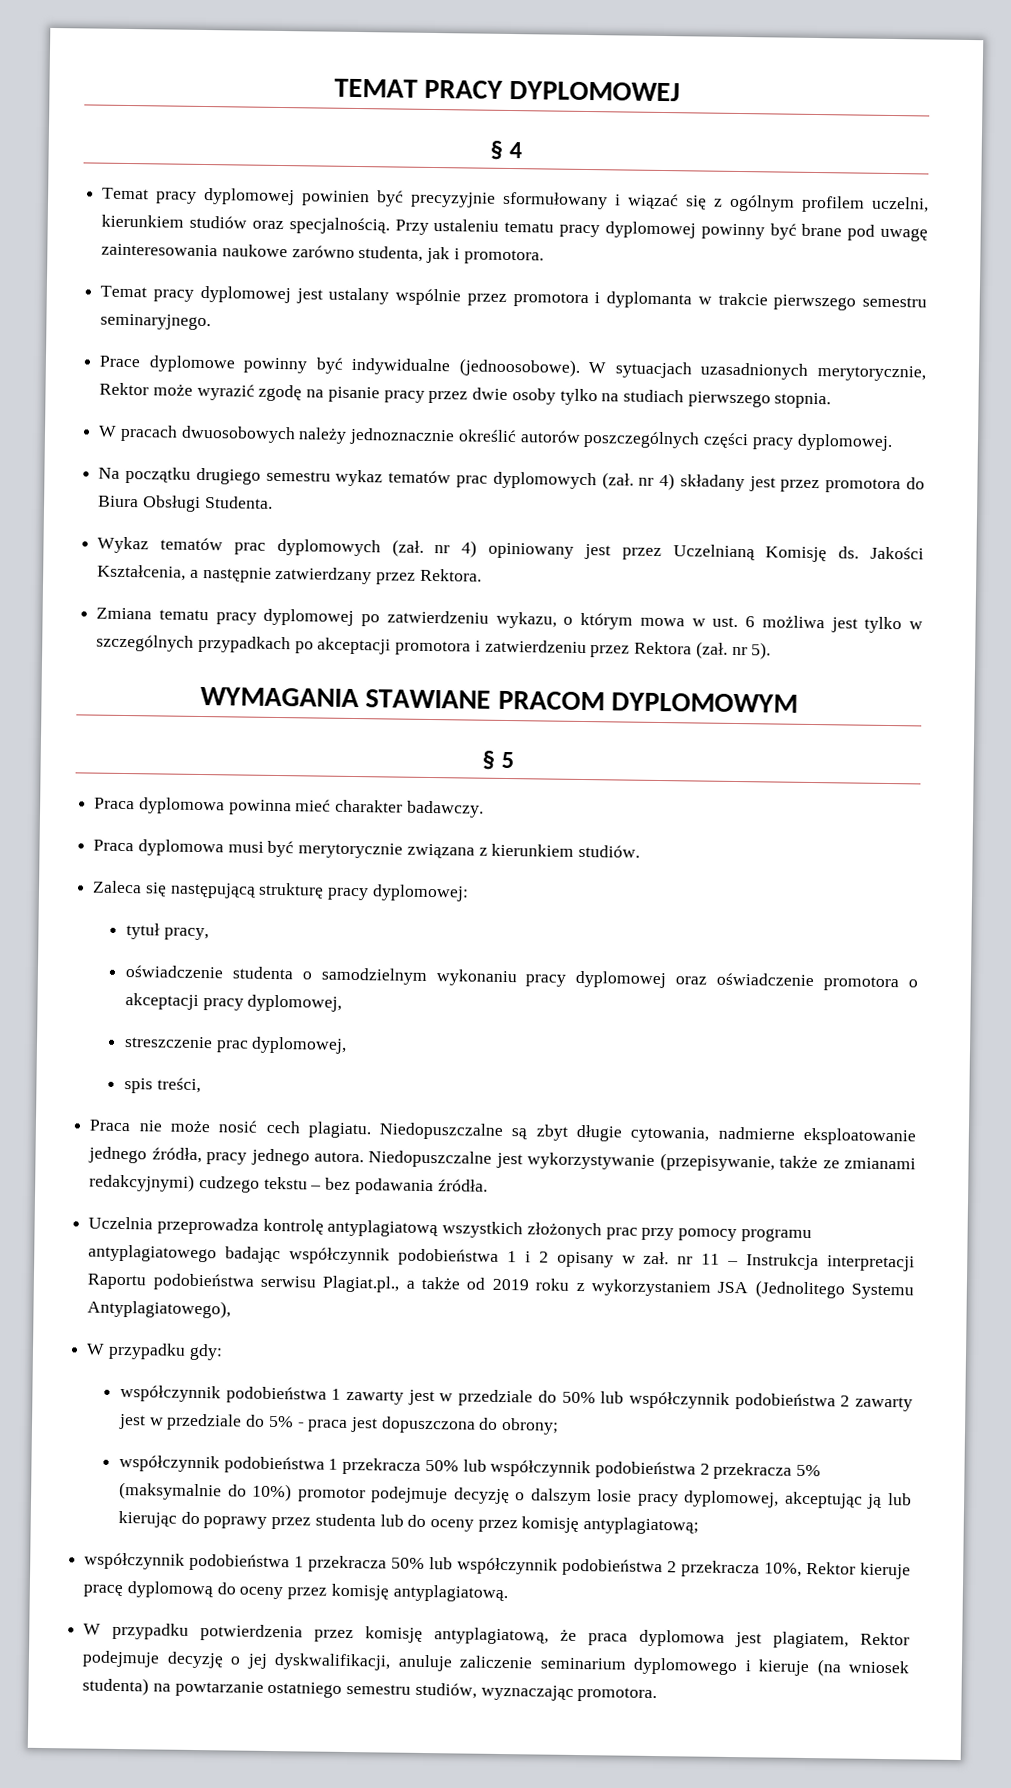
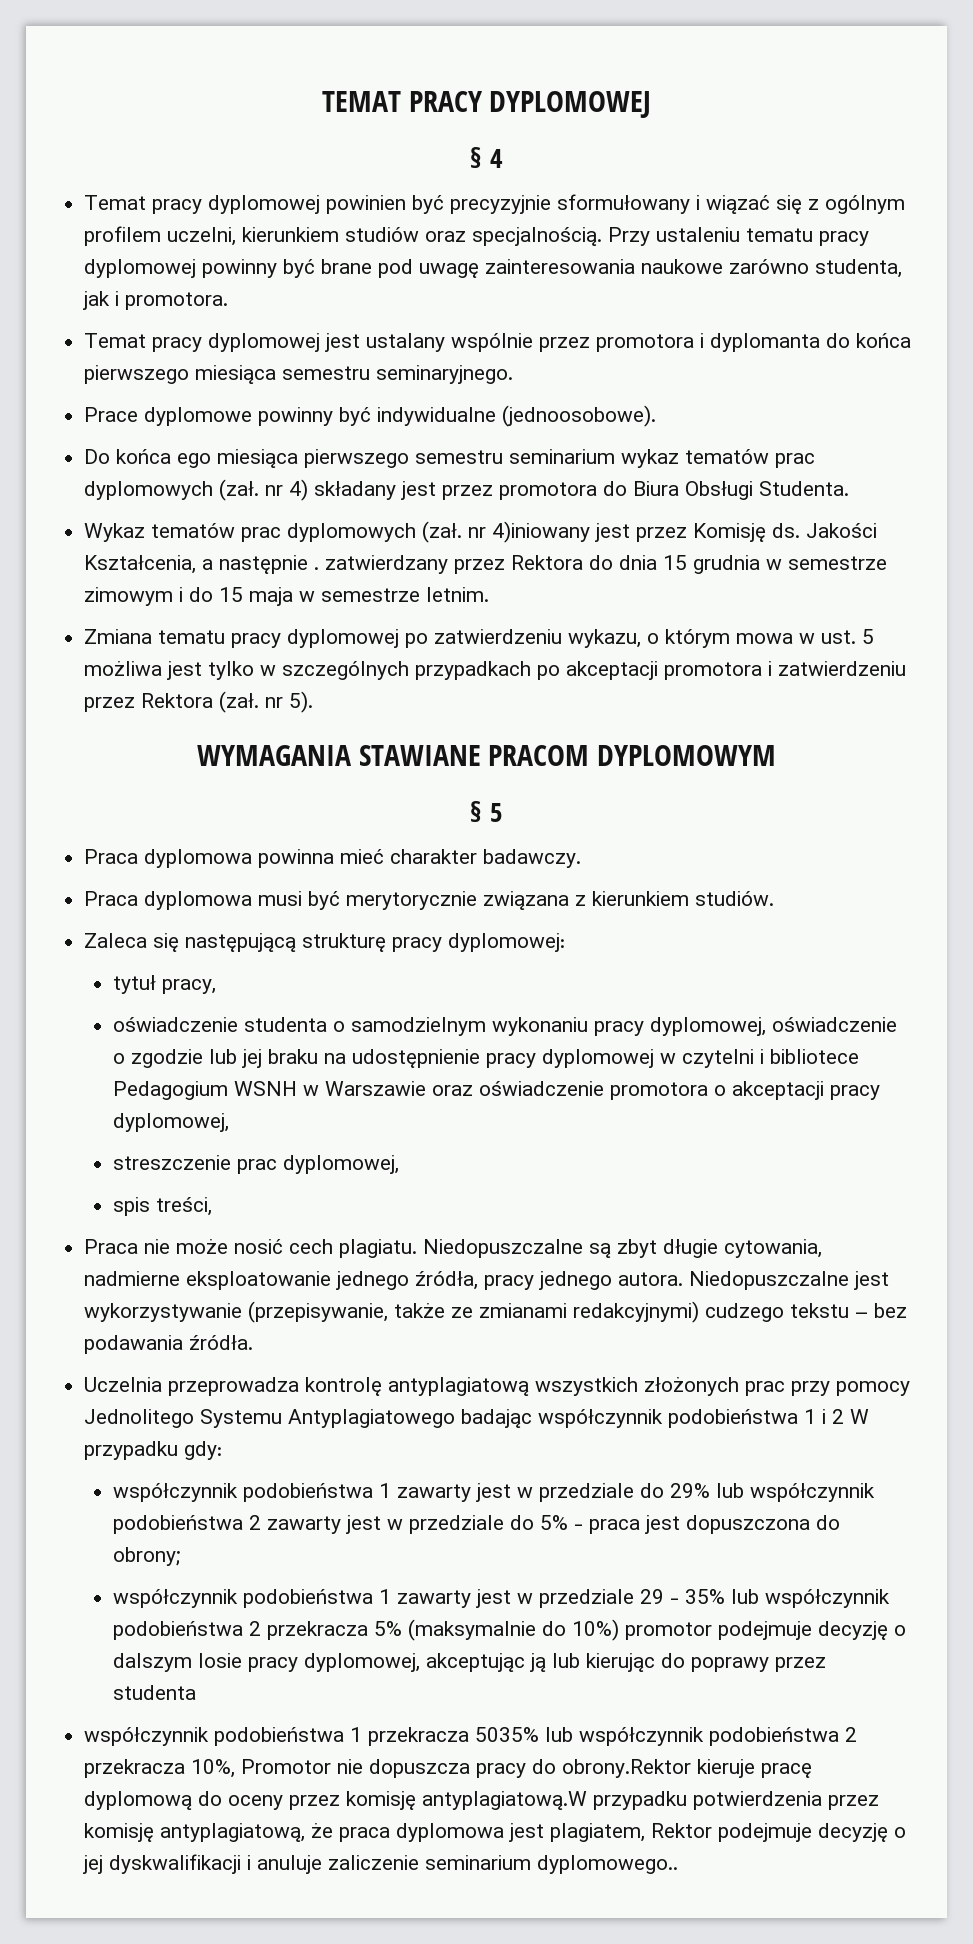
[697,292,857,311] w trakcie pierwszego -> [826,333,912,348] [84,365,277,384] do końca pierwszego miesiąca
[588,361,927,382] [99,382,832,409] [98,424,893,452] [98,466,331,485] W sytuacjach uzasadnionych merytorycznie, Rektor może wyrazić zgodę na pisanie pracy przez dwie osoby tylko na studiach pierwszego stopnia. // W pracach dwuosobowych należy jednoznacznie określić autorów poszczególnych części pracy dyplomowej. // Na początku drugiego semestru -> [84,449,616,468] // Do końca ego miesiąca pierwszego semestru seminarium
[461,540,755,561] 4) opiniowany jest przez Uczelnianą -> [492,521,688,543] 4)iniowany jest przez
(272, 575) none -> [314,567,320,570] .
[419,568,482,582] Rektora. -> [511,555,888,574] [84,587,490,606] Rektora do dnia 15 grudnia w semestrze zimowym i do 15 maja w semestrze letnim.
[745,616,756,628] 6 -> [862,629,875,644] 5
[575,970,667,989] dyplomowej -> [649,1017,897,1036] [112,1049,859,1068] [112,1081,426,1100] dyplomowej, oświadczenie o zgodzie lub jej braku na udostępnienie pracy dyplomowej w czytelni i bibliotece Pedagogium WSNH w Warszawie
[740,1228,812,1243] [88,1244,218,1263] programu antyplagiatowego -> [84,1409,456,1428] Jednolitego Systemu Antyplagiatowego
[556,1251,916,1272] [87,1273,915,1300] [87,1299,232,1319] opisany w zał. nr 11 – Instrukcja interpretacji Raportu podobieństwa serwisu Plagiat.pl., a także od 2019 roku z wykorzystaniem JSA (Jednolitego Systemu Antyplagiatowego), // -> (845, 1416) none
[561,1391,596,1404] 50% -> [669,1483,710,1498] 29%
[342,1457,459,1475] przekracza 50% -> [396,1589,725,1608] zawarty jest w przedziale 29 - 35%
[379,1514,700,1535] [84,1552,426,1573] lub do oceny przez komisję antyplagiatową; // współczynnik podobieństwa 1 przekracza 50% -> [84,1727,540,1746] // współczynnik podobieństwa 1 przekracza 5035%
[806,1561,857,1575] Rektor -> [241,1759,692,1778] Promotor nie dopuszcza pracy do obrony.Rektor
[392,1584,508,1603] [83,1623,102,1635] antyplagiatową. // W -> [422,1791,588,1810] antyplagiatową.W
[274,1653,392,1671] dyskwalifikacji, -> [109,1854,252,1874] dyskwalifikacji i
[633,1657,909,1677] [82,1677,658,1703] dyplomowego i kieruje (na wniosek studenta) na powtarzanie ostatniego semestru studiów, wyznaczając promotora. -> [537,1855,679,1874] dyplomowego..

